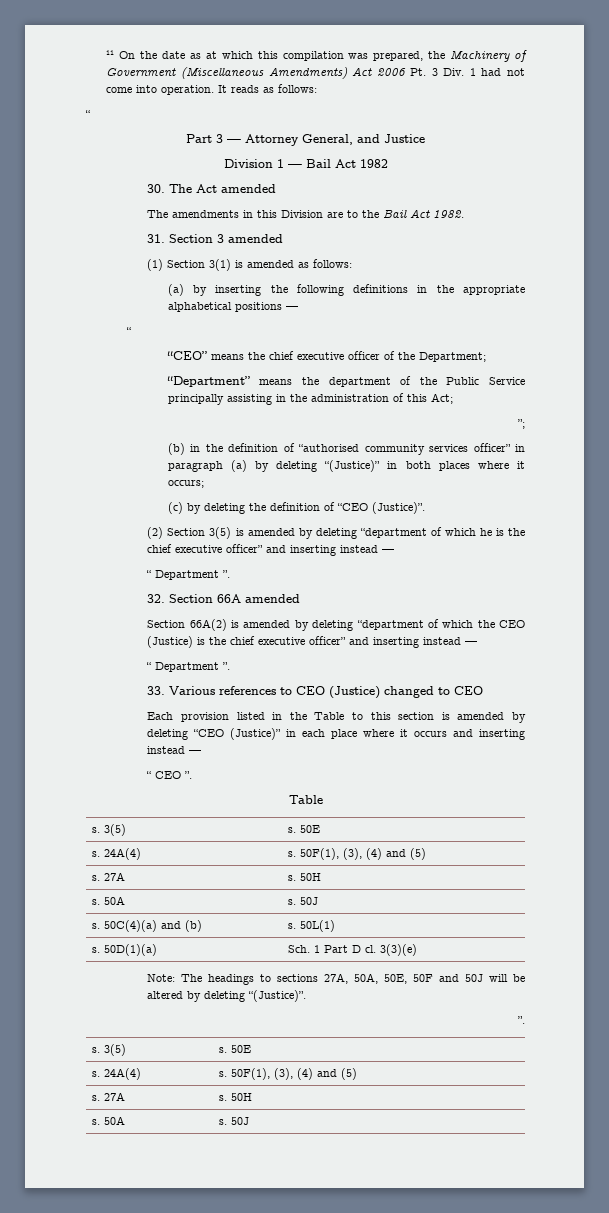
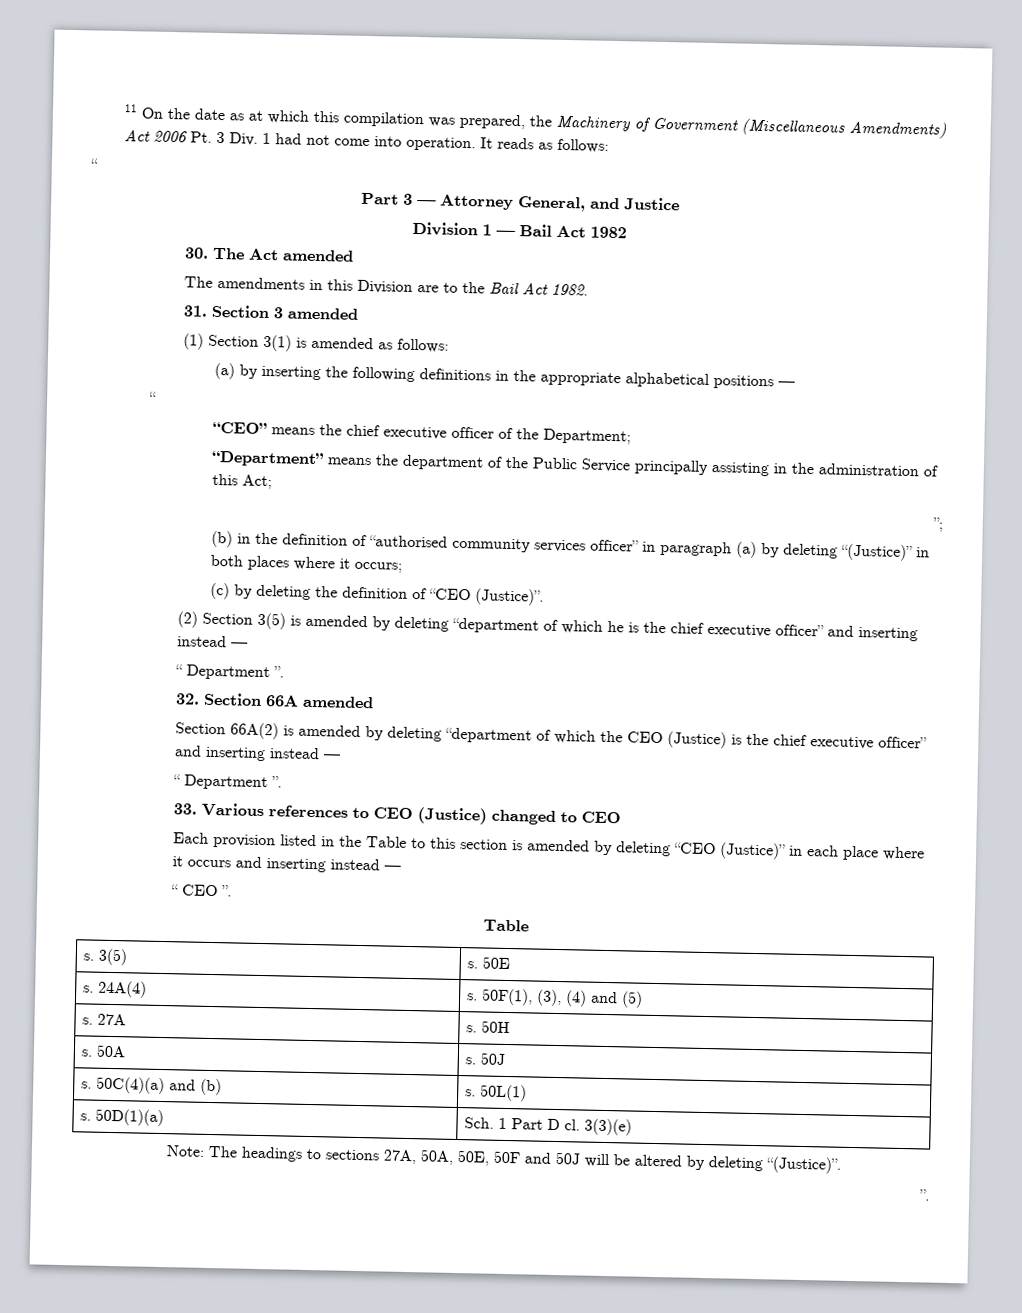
[91,1044,126,1056] [218,1045,251,1053] [91,1068,141,1080] [218,1068,357,1080] [91,1092,125,1101] [218,1093,252,1101] [91,1116,125,1125] [218,1117,249,1125] // s. 3(5) | s. 50E // s. 24A(4) | s. 50F(1), (3), (4) and (5) // s. 27A | s. 50H // s. 50A | s. 50J -> (930, 1195) none

